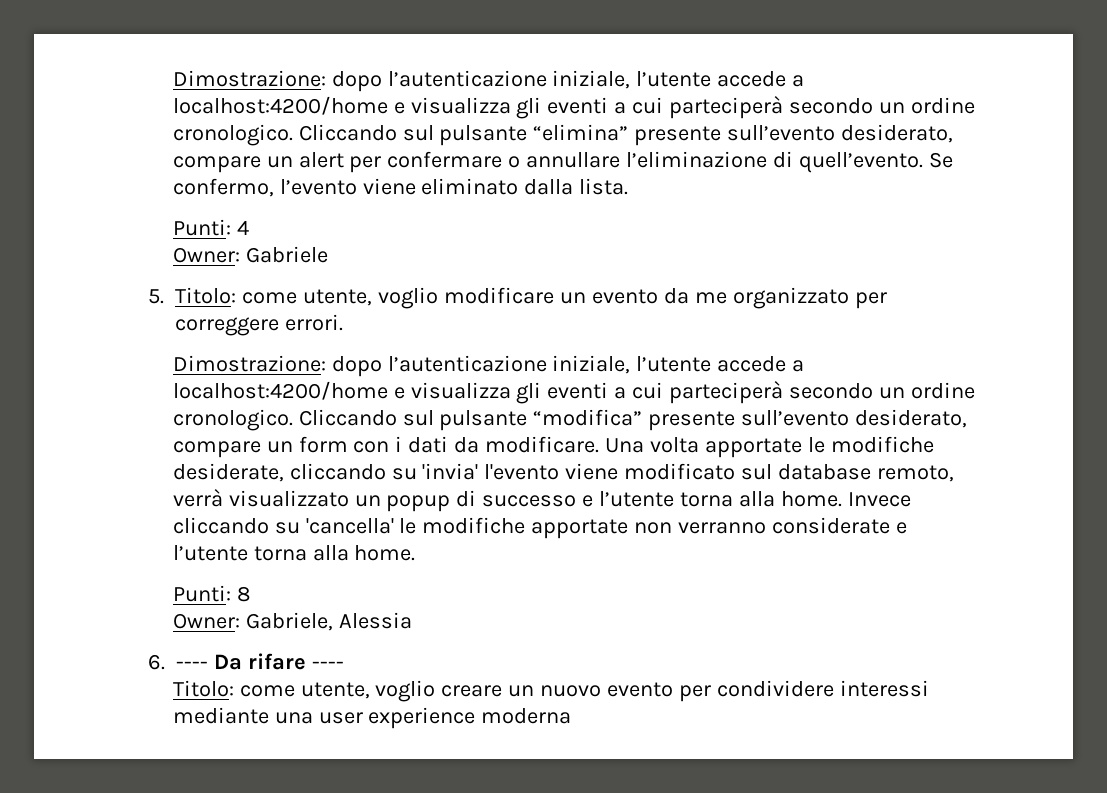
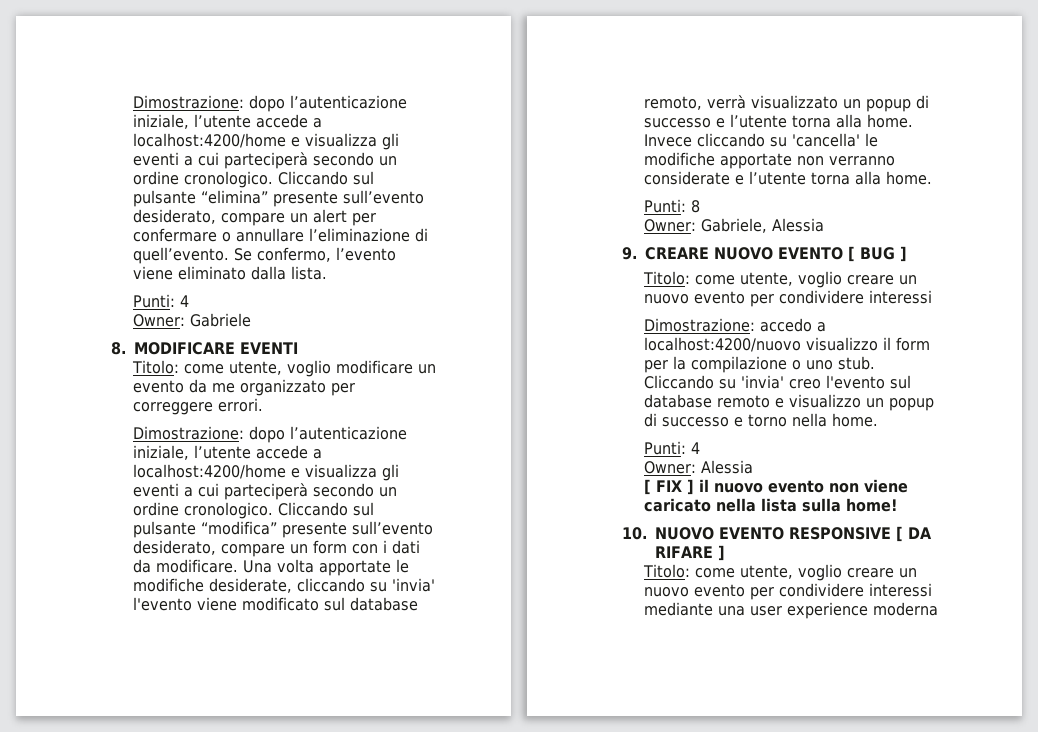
[148,289,165,304] 5. -> [111,342,299,355] 8. MODIFICARE EVENTI //
[148,653,345,670] 6. ---- Da rifare ---- -> [622,246,908,262] [643,271,918,288] [644,290,933,307] [644,318,827,332] [644,337,931,352] [644,356,876,373] [644,375,912,389] [644,394,935,411] [644,413,879,427] [644,441,701,455] [644,460,754,474] [644,479,909,495] [644,498,899,512] [622,526,933,542] [655,545,726,561] 9. CREARE NUOVO EVENTO [ BUG ] // Titolo: come utente, voglio creare un nuovo evento per condividere interessi // Dimostrazione: accedo a localhost:4200/nuovo visualizzo il form per la compilazione o uno stub. Cliccando su 'invia' creo l'evento sul database remoto e visualizzo un popup di successo e torno nella home. // Punti: 4 // Owner: Alessia // [ FIX ] il nuovo evento non viene caricato nella lista sulla home! // 10. NUOVO EVENTO RESPONSIVE [ DA RIFARE ]

